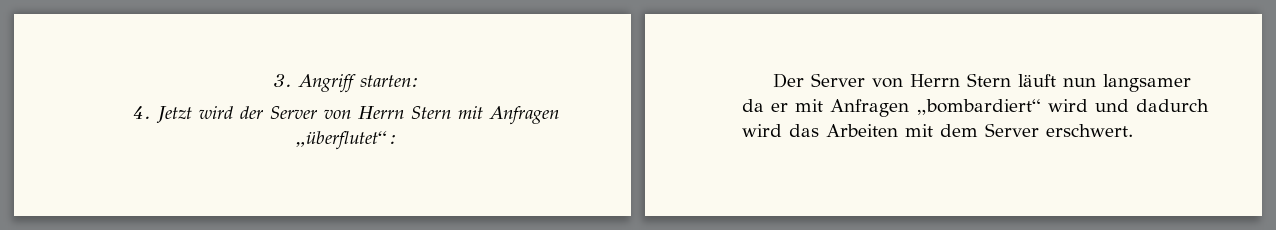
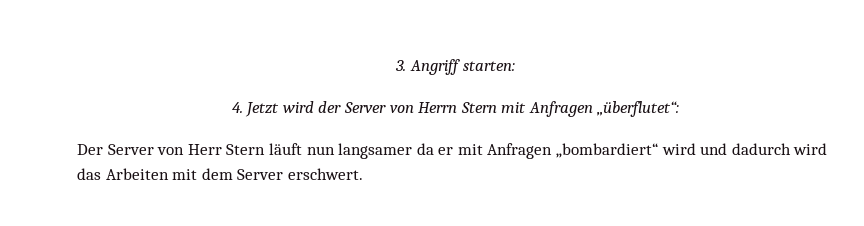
[910,74,961,87] Herrn -> [187,144,222,155] Herr

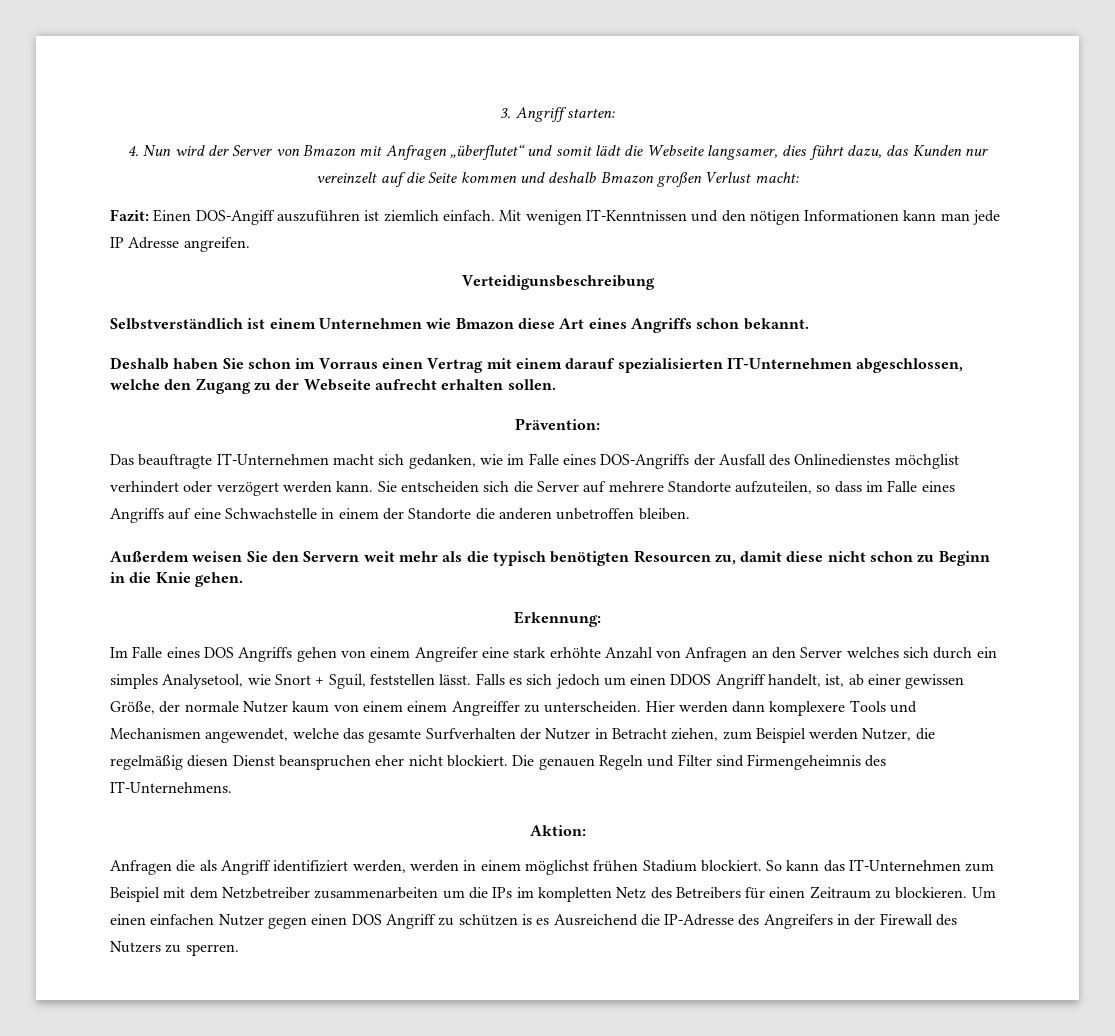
[245,102,280,117] Jetzt -> [143,145,172,156] Nun
[418,101,680,117] [77,143,828,159] [77,168,363,180] Herrn Stern mit Anfragen „überflutet“: // Der Server von Herr Stern läuft nun langsamer da er mit Anfragen „bombardiert“ wird und dadurch wird das Arbeiten mit dem Server erschwert. -> [303,144,988,160] [316,172,799,187] [110,209,1001,225] [110,237,250,252] [461,275,655,290] [110,318,809,333] [110,357,964,373] [110,378,556,394] [515,418,600,430] [110,453,959,469] [110,480,955,496] [110,508,690,523] [110,550,990,566] [110,572,243,587] [514,611,601,627] [110,646,997,662] [110,673,965,689] [110,700,918,716] [110,728,935,743] [110,754,887,770] [110,781,232,793] [529,825,586,836] [110,859,995,875] [110,886,996,902] [110,913,958,929] [110,941,239,956] Bmazon mit Anfragen „überflutet“ und somit lädt die Webseite langsamer, dies führt dazu, das Kunden nur vereinzelt auf die Seite kommen und deshalb Bmazon großen Verlust macht: // Fazit: Einen DOS-Angiff auszuführen ist ziemlich einfach. Mit wenigen IT-Kenntnissen und den nötigen Informationen kann man jede IP Adresse angreifen. // Verteidigunsbeschreibung // Selbstverständlich ist einem Unternehmen wie Bmazon diese Art eines Angriffs schon bekannt. // Deshalb haben Sie schon im Vorraus einen Vertrag mit einem darauf spezialisierten IT-Unternehmen abgeschlossen, welche den Zugang zu der Webseite aufrecht erhalten sollen. // Prävention: // Das beauftragte IT-Unternehmen macht sich gedanken, wie im Falle eines DOS-Angriffs der Ausfall des Onlinedienstes möchglist verhindert oder verzögert werden kann. Sie entscheiden sich die Server auf mehrere Standorte aufzuteilen, so dass im Falle eines Angriffs auf eine Schwachstelle in einem der Standorte die anderen unbetroffen bleiben. // Außerdem weisen Sie den Servern weit mehr als die typisch benötigten Resourcen zu, damit diese nicht schon zu Beginn in die Knie gehen. // Erkennung: // Im Falle eines DOS Angriffs gehen von einem Angreifer eine stark erhöhte Anzahl von Anfragen an den Server welches sich durch ein simples Analysetool, wie Snort + Sguil, feststellen lässt. Falls es sich jedoch um einen DDOS Angriff handelt, ist, ab einer gewissen Größe, der normale Nutzer kaum von einem einem Angreiffer zu unterscheiden. Hier werden dann komplexere Tools und Mechanismen angewendet, welche das gesamte Surfverhalten der Nutzer in Betracht ziehen, zum Beispiel werden Nutzer, die regelmäßig diesen Dienst beanspruchen eher nicht blockiert. Die genauen Regeln und Filter sind Firmengeheimnis des IT-Unternehmens. // Aktion: // Anfragen die als Angriff identifiziert werden, werden in einem möglichst frühen Stadium blockiert. So kann das IT-Unternehmen zum Beispiel mit dem Netzbetreiber zusammenarbeiten um die IPs im kompletten Netz des Betreibers für einen Zeitraum zu blockieren. Um einen einfachen Nutzer gegen einen DOS Angriff zu schützen is es Ausreichend die IP-Adresse des Angreifers in der Firewall des Nutzers zu sperren.

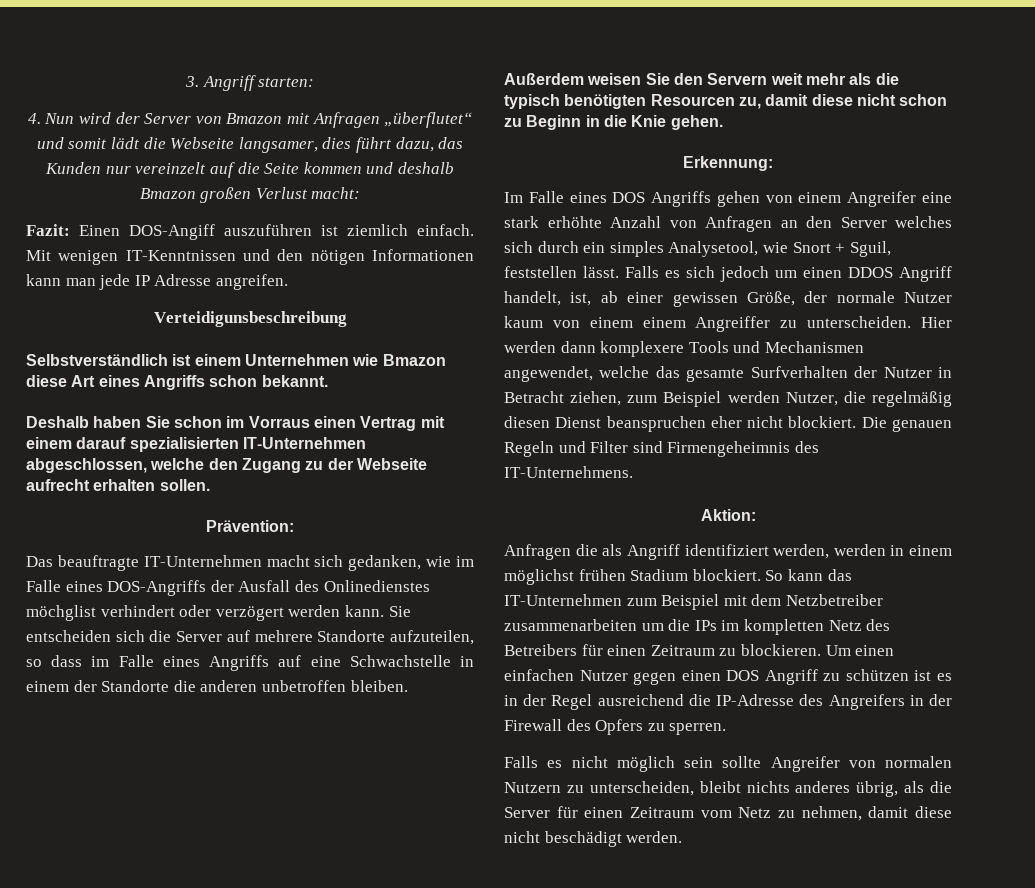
[521,914,638,926] is es Ausreichend -> [914,670,952,681] [504,694,684,710] ist es in der Regel ausreichend
[110,941,161,953] Nutzers -> [595,719,644,735] Opfers
(239, 950) none -> [504,756,952,772] [504,781,952,797] [504,806,952,821] [504,831,683,847] // Falls es nicht möglich sein sollte Angreifer von normalen Nutzern zu unterscheiden, bleibt nichts anderes übrig, als die Server für einen Zeitraum vom Netz zu nehmen, damit diese nicht beschädigt werden.

